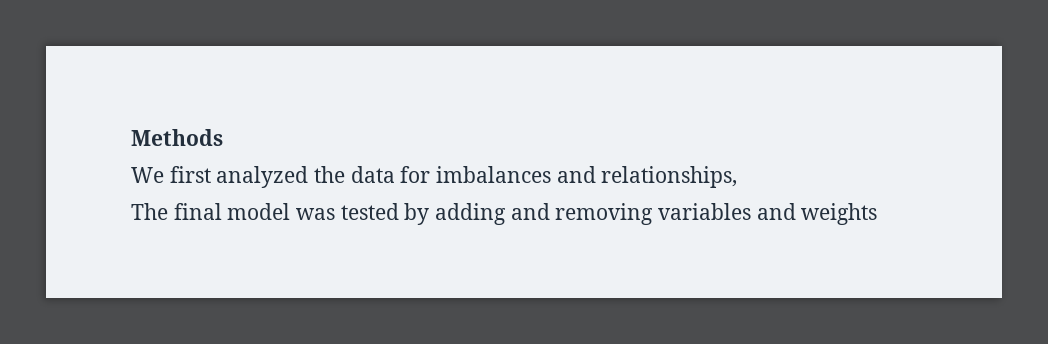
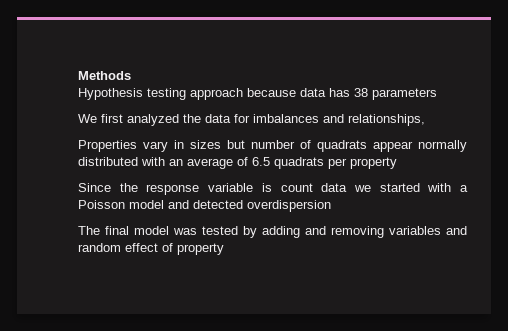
(223, 137) none -> [78,88,437,100] // Hypothesis testing approach because data has 38 parameters
(738, 177) none -> [78,140,467,152] [78,157,397,169] [78,183,468,195] [78,200,331,212] // Properties vary in sizes but number of quadrats appear normally distributed with an average of 6.5 quadrats per property // Since the response variable is count data we started with a Poisson model and detected overdispersion
[801,203,878,225] weights -> [78,243,224,255] random effect of property

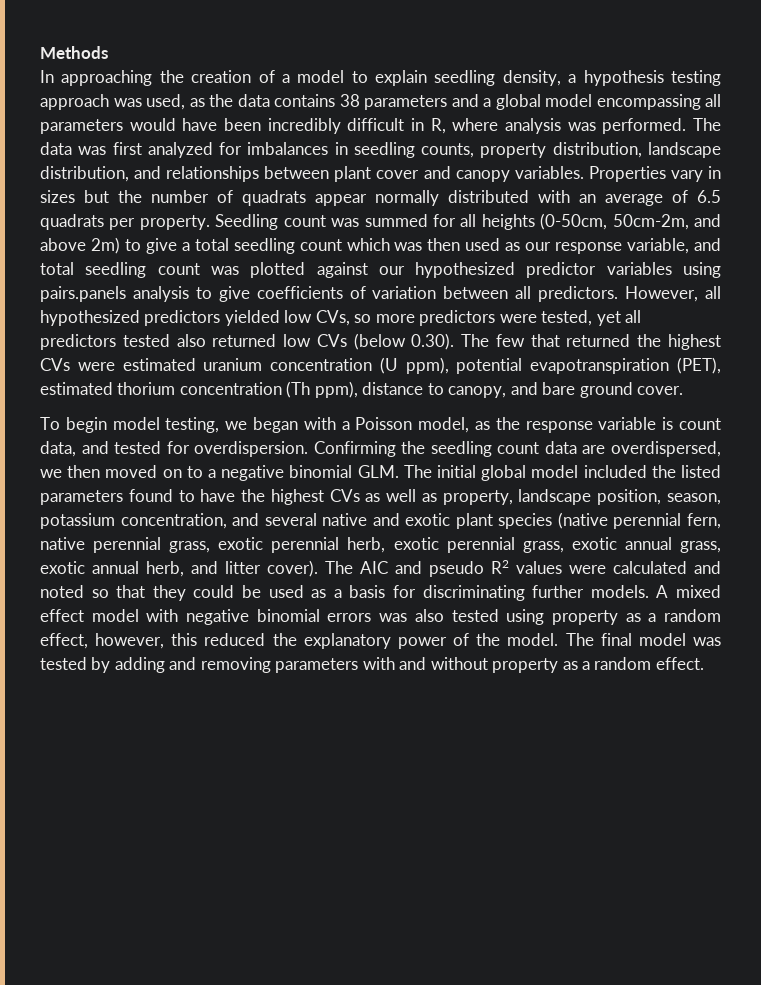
[78,88,437,100] [78,114,425,126] Hypothesis testing approach because data has 38 parameters // We first analyzed the data for imbalances and relationships, // -> [40,70,722,86] [40,94,721,110] [40,118,721,134] [40,142,721,158] [40,166,584,182] In approaching the creation of a model to explain seedling density, a hypothesis testing approach was used, as the data contains 38 parameters and a global model encompassing all parameters would have been incredibly difficult in R, where analysis was performed. The data was first analyzed for imbalances in seedling counts, property distribution, landscape distribution, and relationships between plant cover and canopy variables.
(245, 144) none -> [118,190,142,203] the
[350,157,397,169] [78,183,111,192] property // Since -> [139,213,721,230] [40,237,721,254] [40,262,721,278] [40,286,721,302] [40,310,642,326] [40,333,721,350] [40,357,721,374] [40,381,684,398] [40,417,491,433] property. Seedling count was summed for all heights (0-50cm, 50cm-2m, and above 2m) to give a total seedling count which was then used as our response variable, and total seedling count was plotted against our hypothesized predictor variables using pairs.panels analysis to give coefficients of variation between all predictors. However, all hypothesized predictors yielded low CVs, so more predictors were tested, yet all predictors tested also returned low CVs (below 0.30). The few that returned the highest CVs were estimated uranium concentration (U ppm), potential evapotranspiration (PET), estimated thorium concentration (Th ppm), distance to canopy, and bare ground cover. // To begin model testing, we began with a Poisson model, as
[321,183,468,192] [78,200,331,212] data we started with a Poisson model and detected overdispersion // -> [40,441,721,457] [40,465,722,481] [40,489,721,505] [40,512,721,529] [40,537,721,553] [40,560,721,577] [40,585,722,601] [40,609,722,625] [40,633,559,649] data, and tested for overdispersion. Confirming the seedling count data are overdispersed, we then moved on to a negative binomial GLM. The initial global model included the listed parameters found to have the highest CVs as well as property, landscape position, season, potassium concentration, and several native and exotic plant species (native perennial fern, native perennial grass, exotic perennial herb, exotic perennial grass, exotic annual grass, exotic annual herb, and litter cover). The AIC and pseudo R2 values were calculated and noted so that they could be used as a basis for discriminating further models. A mixed effect model with negative binomial errors was also tested using property as a random effect, however, this reduced the explanatory power of the model.
[389,226,467,235] [78,243,224,255] variables and random effect of property -> [275,657,704,673] parameters with and without property as a random effect.

